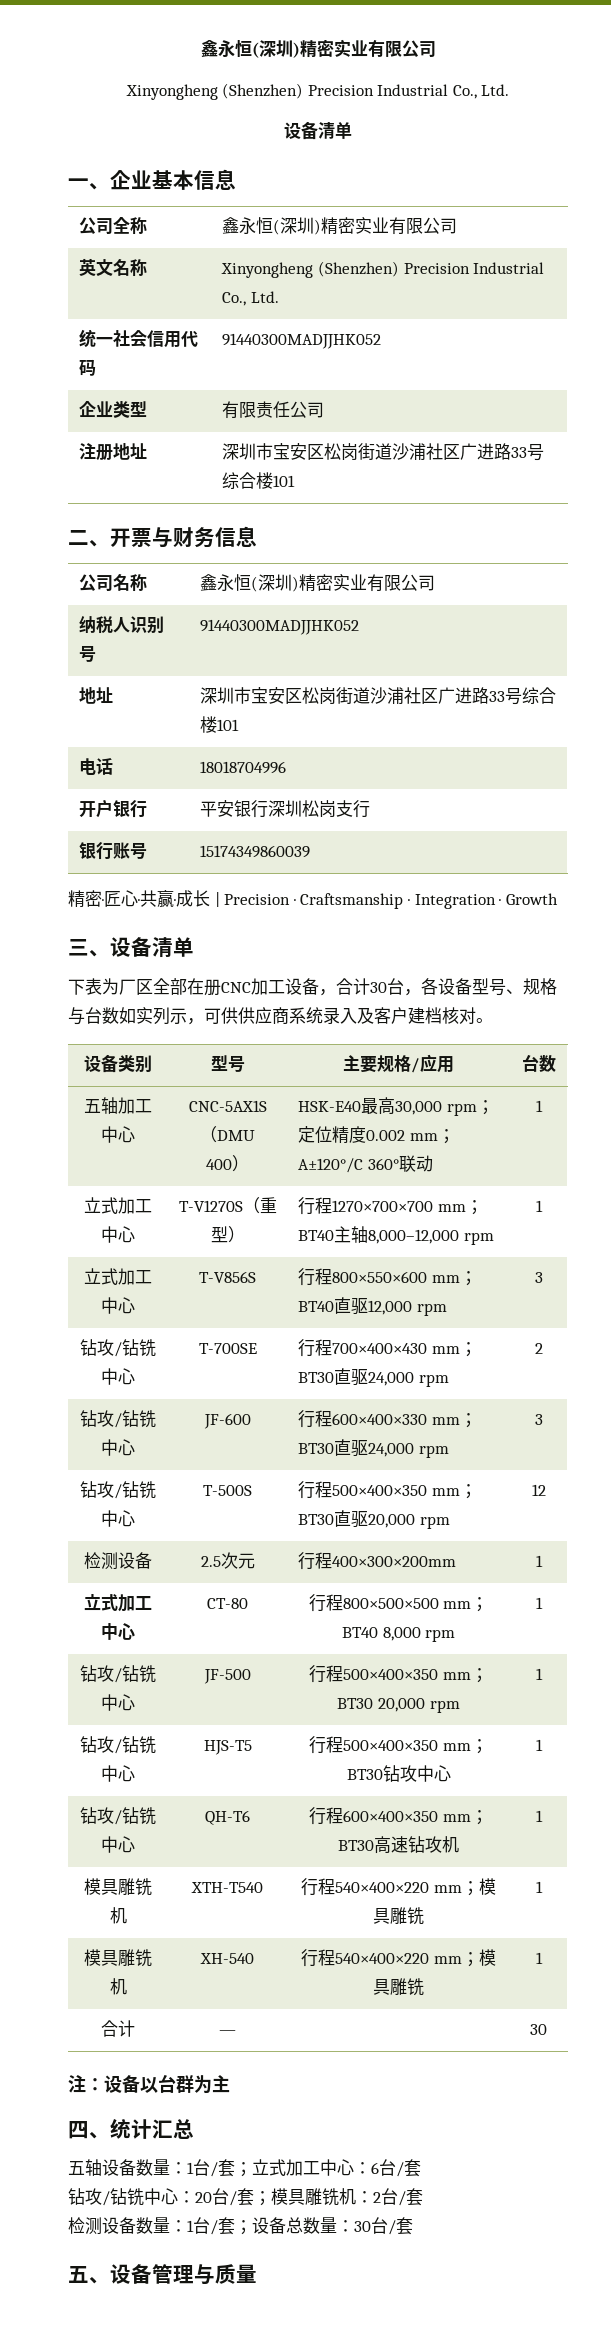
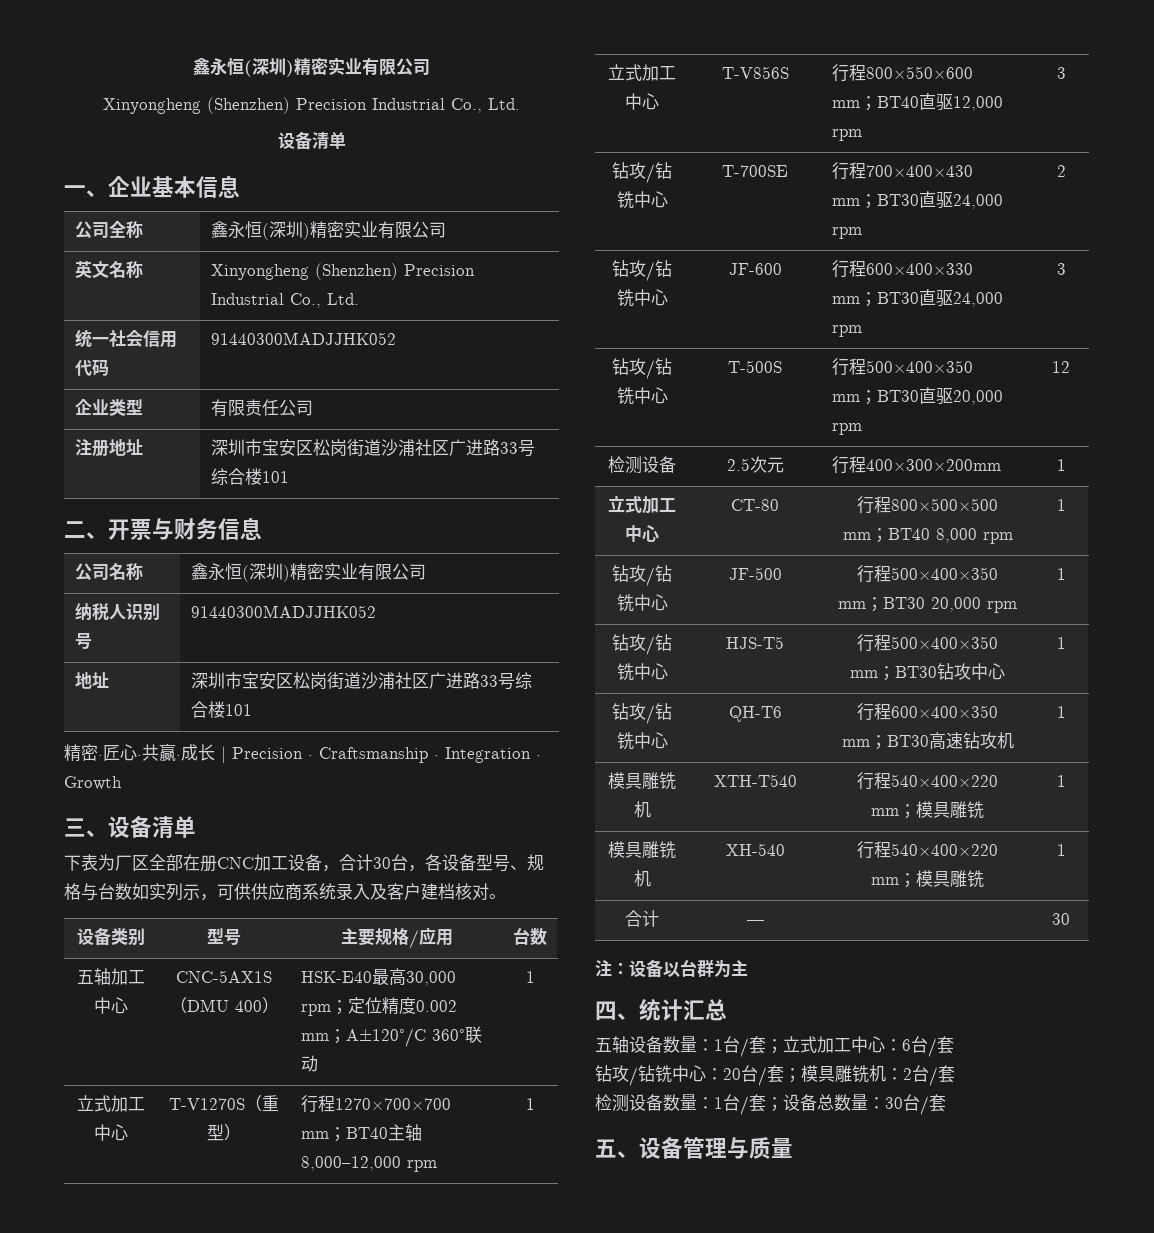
[79,758,114,775] [200,761,287,774] [79,799,148,818] [200,800,371,818] [79,842,148,860] [200,845,311,858] // 电话 | 18018704996 // 开户银行 | 平安银行深圳松岗支行 // 银行账号 | 15174349860039 -> (252, 710) none

